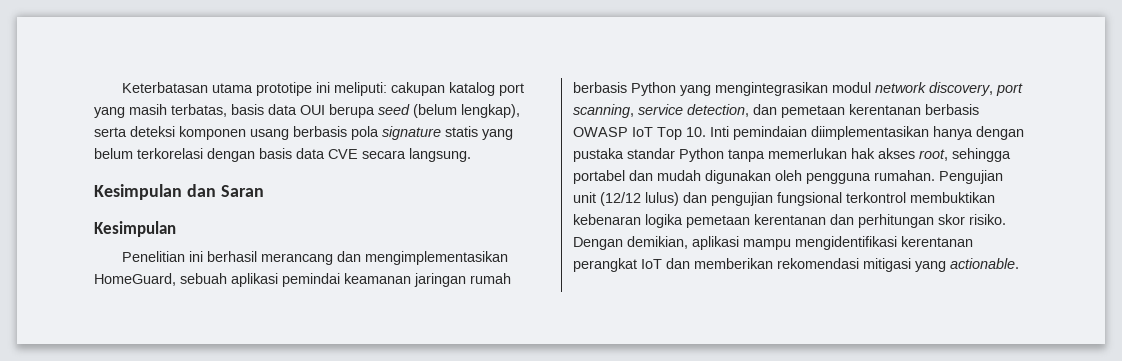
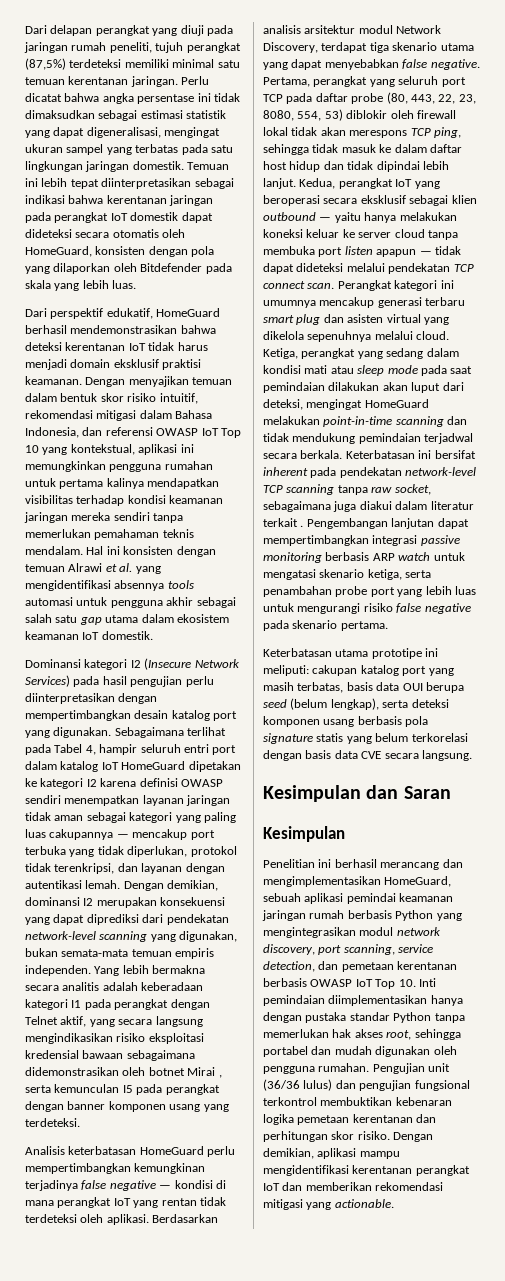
(121, 87) none -> [25,25,233,36] [24,42,241,53] [25,58,240,70] [25,76,210,87] [25,93,240,104] [25,110,227,121] [25,127,221,138] [25,144,233,155] [25,161,230,172] [25,178,234,189] [25,195,214,206] [25,212,213,223] [25,229,186,238] [25,246,215,257] [25,263,232,274] [25,280,137,291] [25,308,221,319] [25,325,216,334] [25,342,208,351] [25,359,202,370] [25,376,233,387] [25,393,198,404] [25,410,213,421] [25,427,241,438] [25,444,194,455] [25,461,213,472] [25,478,220,489] [25,495,224,506] [24,512,184,523] [25,529,194,540] [25,546,216,557] [25,563,161,574] [25,580,194,591] [25,597,236,608] [25,614,229,625] [25,631,153,640] [25,658,240,670] [25,675,214,687] [25,693,158,704] [25,710,238,721] [25,727,227,738] [25,744,237,755] [25,761,241,772] [25,778,223,789] [25,795,231,806] [25,812,236,823] [25,829,215,840] [25,846,237,857] [25,863,225,874] [25,880,219,891] [25,897,226,908] [25,914,229,925] [25,931,238,942] [25,948,215,959] [25,965,206,976] [25,982,204,991] [25,999,210,1010] [25,1016,203,1027] [25,1033,204,1044] [25,1050,195,1061] [25,1067,222,1078] [25,1084,220,1095] [25,1101,229,1112] [25,1118,80,1127] [25,1146,236,1157] [25,1163,206,1174] [25,1180,226,1191] [25,1197,226,1208] [25,1214,219,1225] [263,25,442,34] [263,42,474,53] [263,59,480,70] [263,76,466,87] [263,92,476,104] [263,109,456,121] [263,127,461,138] [263,144,462,155] [263,161,449,172] [263,178,440,189] [263,195,477,206] [263,212,457,223] [263,229,458,240] [263,246,461,257] [263,263,474,274] [263,280,454,291] [263,297,466,308] [263,314,449,325] [263,331,450,342] [263,348,459,359] [263,365,473,376] [263,382,464,393] [263,399,429,410] [263,416,468,427] [263,433,474,444] [263,450,476,459] [263,467,477,478] [263,484,431,495] [263,501,474,512] [263,518,469,529] [263,535,460,546] [263,552,465,563] [263,569,432,580] [263,586,476,597] [263,603,471,614] [263,620,388,631] Dari delapan perangkat yang diuji pada jaringan rumah peneliti, tujuh perangkat (87,5%) terdeteksi memiliki minimal satu temuan kerentanan jaringan. Perlu dicatat bahwa angka persentase ini tidak dimaksudkan sebagai estimasi statistik yang dapat digeneralisasi, mengingat ukuran sampel yang terbatas pada satu lingkungan jaringan domestik. Temuan ini lebih tepat diinterpretasikan sebagai indikasi bahwa kerentanan jaringan pada perangkat IoT domestik dapat dideteksi secara otomatis oleh HomeGuard, konsisten dengan pola yang dilaporkan oleh Bitdefender pada skala yang lebih luas. // Dari perspektif edukatif, HomeGuard berhasil mendemonstrasikan bahwa deteksi kerentanan IoT tidak harus menjadi domain eksklusif praktisi keamanan. Dengan menyajikan temuan dalam bentuk skor risiko intuitif, rekomendasi mitigasi dalam Bahasa Indonesia, dan referensi OWASP IoT Top 10 yang kontekstual, aplikasi ini memungkinkan pengguna rumahan untuk pertama kalinya mendapatkan visibilitas terhadap kondisi keamanan jaringan mereka sendiri tanpa memerlukan pemahaman teknis mendalam. Hal ini konsisten dengan temuan Alrawi et al. yang mengidentifikasi absennya tools automasi untuk pengguna akhir sebagai salah satu gap utama dalam ekosistem keamanan IoT domestik. // Dominansi kategori I2 (Insecure Network Services) pada hasil pengujian perlu diinterpretasikan dengan mempertimbangkan desain katalog port yang digunakan. Sebagaimana terlihat pada Tabel 4, hampir seluruh entri port dalam katalog IoT HomeGuard dipetakan ke kategori I2 karena definisi OWASP sendiri menempatkan layanan jaringan tidak aman sebagai kategori yang paling luas cakupannya — mencakup port terbuka yang tidak diperlukan, protokol tidak terenkripsi, dan layanan dengan autentikasi lemah. Dengan demikian, dominansi I2 merupakan konsekuensi yang dapat diprediksi dari pendekatan network-level scanning yang digunakan, bukan semata-mata temuan empiris independen. Yang lebih bermakna secara analitis adalah keberadaan kategori I1 pada perangkat dengan Telnet aktif, yang secara langsung mengindikasikan risiko eksploitasi kredensial bawaan sebagaimana didemonstrasikan oleh botnet Mirai , serta kemunculan I5 pada perangkat dengan banner komponen usang yang terdeteksi. // Analisis keterbatasan HomeGuard perlu mempertimbangkan kemungkinan terjadinya false negative — kondisi di mana perangkat IoT yang rentan tidak terdeteksi oleh aplikasi. Berdasarkan analisis arsitektur modul Network Discovery, terdapat tiga skenario utama yang dapat menyebabkan false negative. Pertama, perangkat yang seluruh port TCP pada daftar probe (80, 443, 22, 23, 8080, 554, 53) diblokir oleh firewall lokal tidak akan merespons TCP ping, sehingga tidak masuk ke dalam daftar host hidup dan tidak dipindai lebih lanjut. Kedua, perangkat IoT yang beroperasi secara eksklusif sebagai klien outbound — yaitu hanya melakukan koneksi keluar ke server cloud tanpa membuka port listen apapun — tidak dapat dideteksi melalui pendekatan TCP connect scan. Perangkat kategori ini umumnya mencakup generasi terbaru smart plug dan asisten virtual yang dikelola sepenuhnya melalui cloud. Ketiga, perangkat yang sedang dalam kondisi mati atau sleep mode pada saat pemindaian dilakukan akan luput dari deteksi, mengingat HomeGuard melakukan point-in-time scanning dan tidak mendukung pemindaian terjadwal secara berkala. Keterbatasan ini bersifat inherent pada pendekatan network-level TCP scanning tanpa raw socket, sebagaimana juga diakui dalam literatur terkait . Pengembangan lanjutan dapat mempertimbangkan integrasi passive monitoring berbasis ARP watch untuk mengatasi skenario ketiga, serta penambahan probe port yang lebih luas untuk mengurangi risiko false negative pada skenario pertama. //
[600,192,641,206] (12/12 -> [263,1079,300,1091] (36/36

